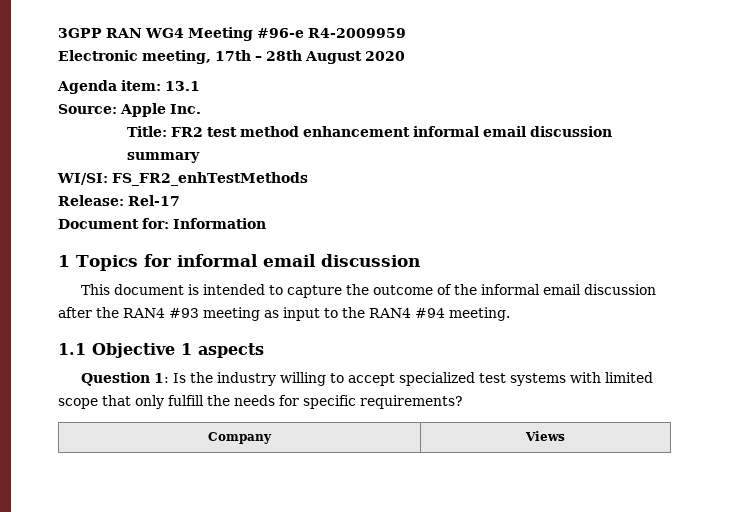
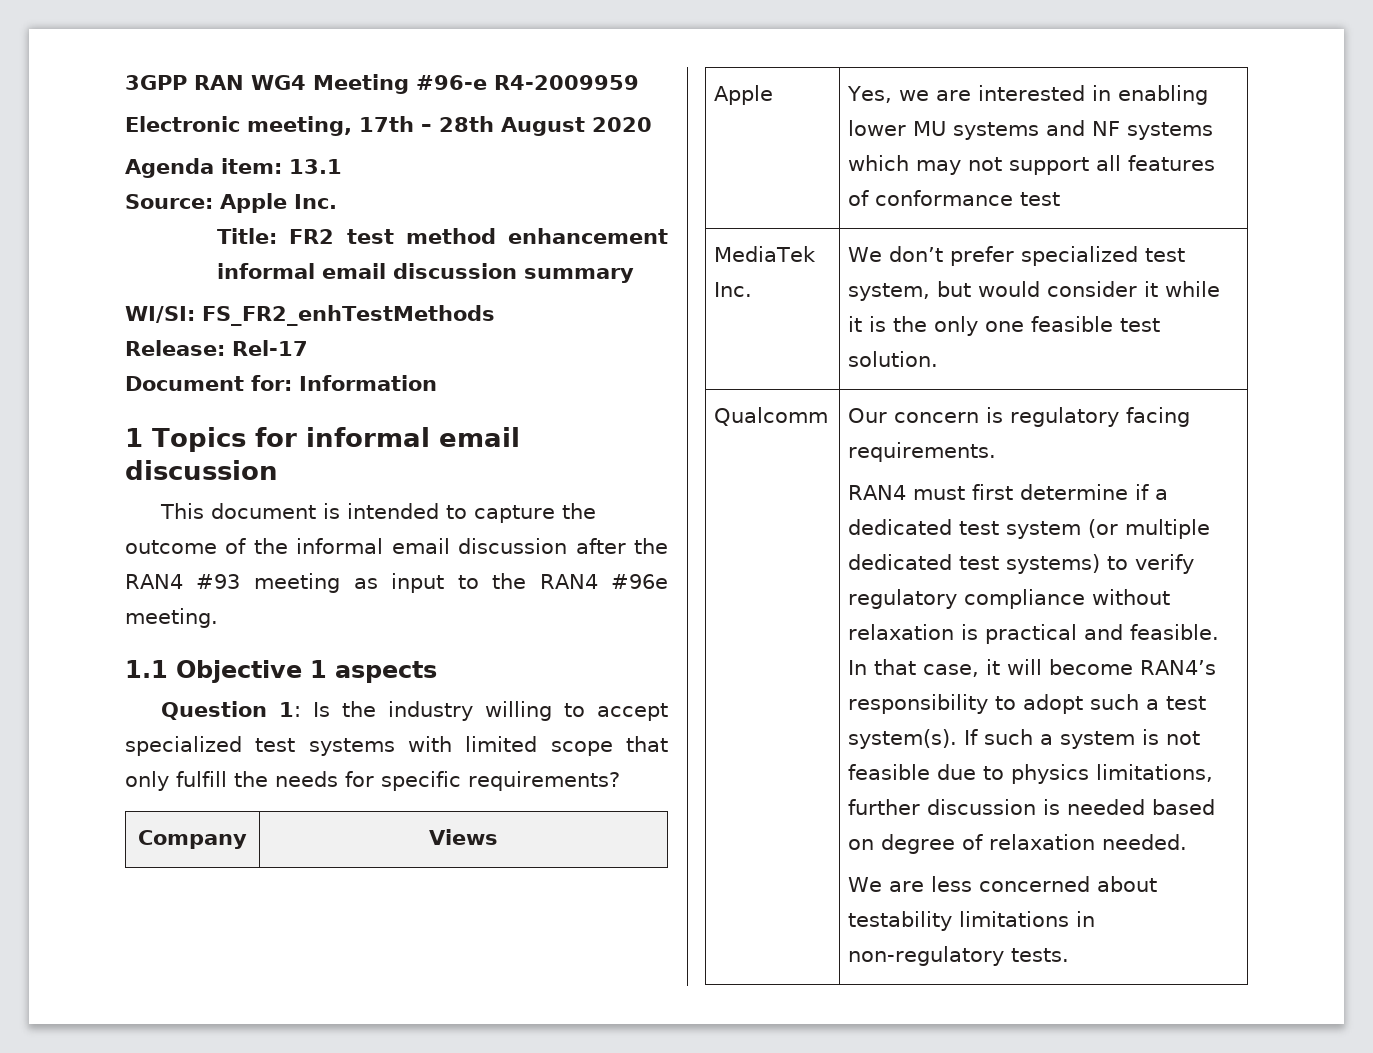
[415,308,445,318] #94 -> [611,574,668,589] #96e
(565, 436) none -> [714,85,774,105] [847,85,1209,105] [848,120,1214,140] [848,155,1216,175] [848,190,1061,206] [714,246,817,262] [714,282,753,297] [848,246,1186,266] [848,281,1221,301] [848,316,1161,336] [848,351,939,367] [714,407,829,426] [848,407,1191,427] [848,442,997,462] [848,484,1169,500] [848,519,1211,539] [848,554,1195,574] [848,589,1171,609] [848,624,1220,644] [848,659,1217,677] [848,694,1207,714] [848,729,1201,749] [848,764,1214,784] [848,799,1216,815] [848,834,1188,854] [848,876,1158,892] [848,911,1096,931] [848,946,1070,966] // Apple | Yes, we are interested in enabling lower MU systems and NF systems which may not support all features of conformance test // MediaTek Inc. | We don’t prefer specialized test system, but would consider it while it is the only one feasible test solution. // Qualcomm | Our concern is regulatory facing requirements. // RAN4 must first determine if a dedicated test system (or multiple dedicated test systems) to verify regulatory compliance without relaxation is practical and feasible. In that case, it will become RAN4’s responsibility to adopt such a test system(s). If such a system is not feasible due to physics limitations, further discussion is needed based on degree of relaxation needed. // We are less concerned about testability limitations in non-regulatory tests.

